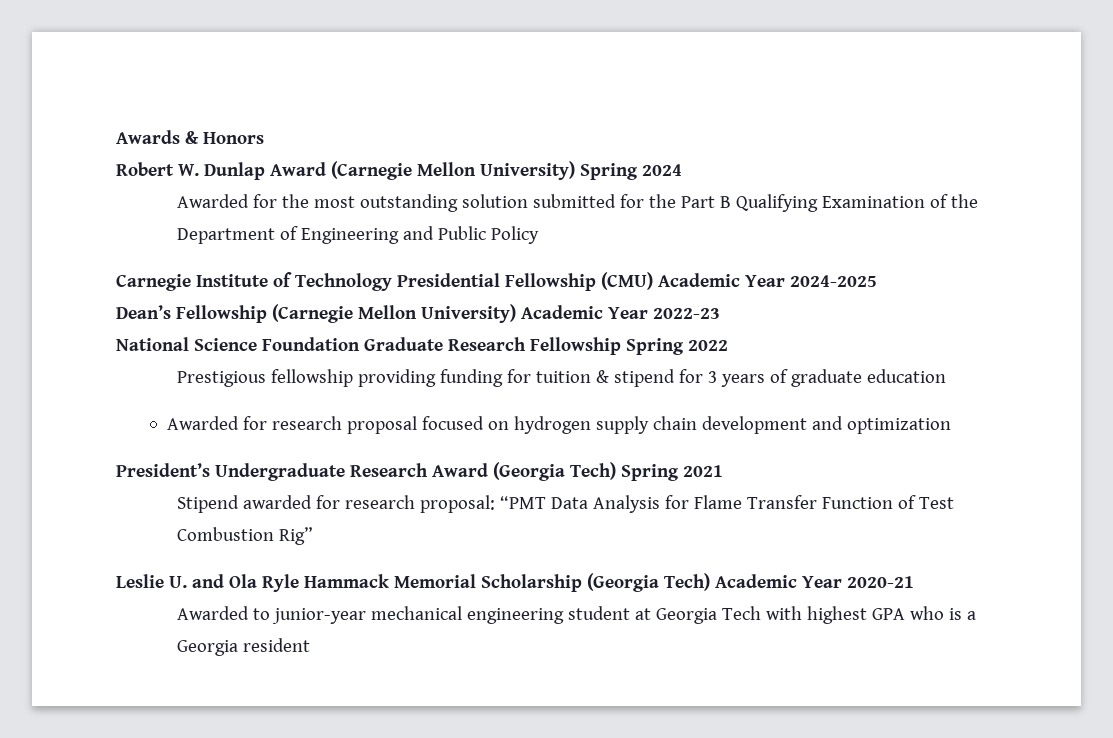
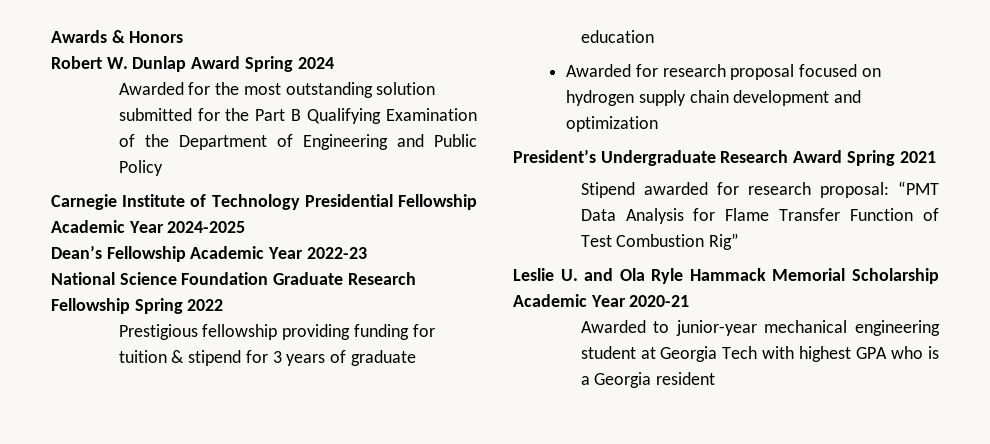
[330,161,575,180] (Carnegie Mellon University) -> (241, 62) none
[600,272,653,290] (CMU) -> (477, 202) none
[271,304,516,323] (Carnegie Mellon University) -> (186, 254) none
[492,462,616,481] (Georgia Tech) -> (843, 156) none
[586,573,710,592] (Georgia Tech) -> (939, 276) none

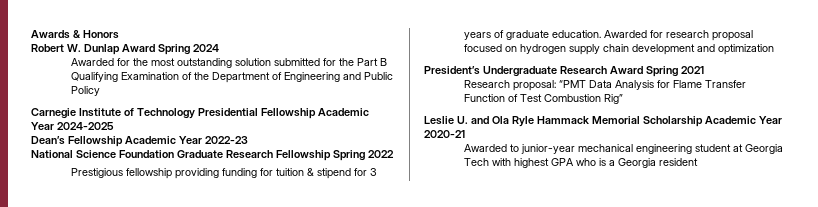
[580,30,654,43] education // -> [551,30,601,38] education.
[580,182,811,198] Stipend awarded for research -> [463,80,510,88] Research

